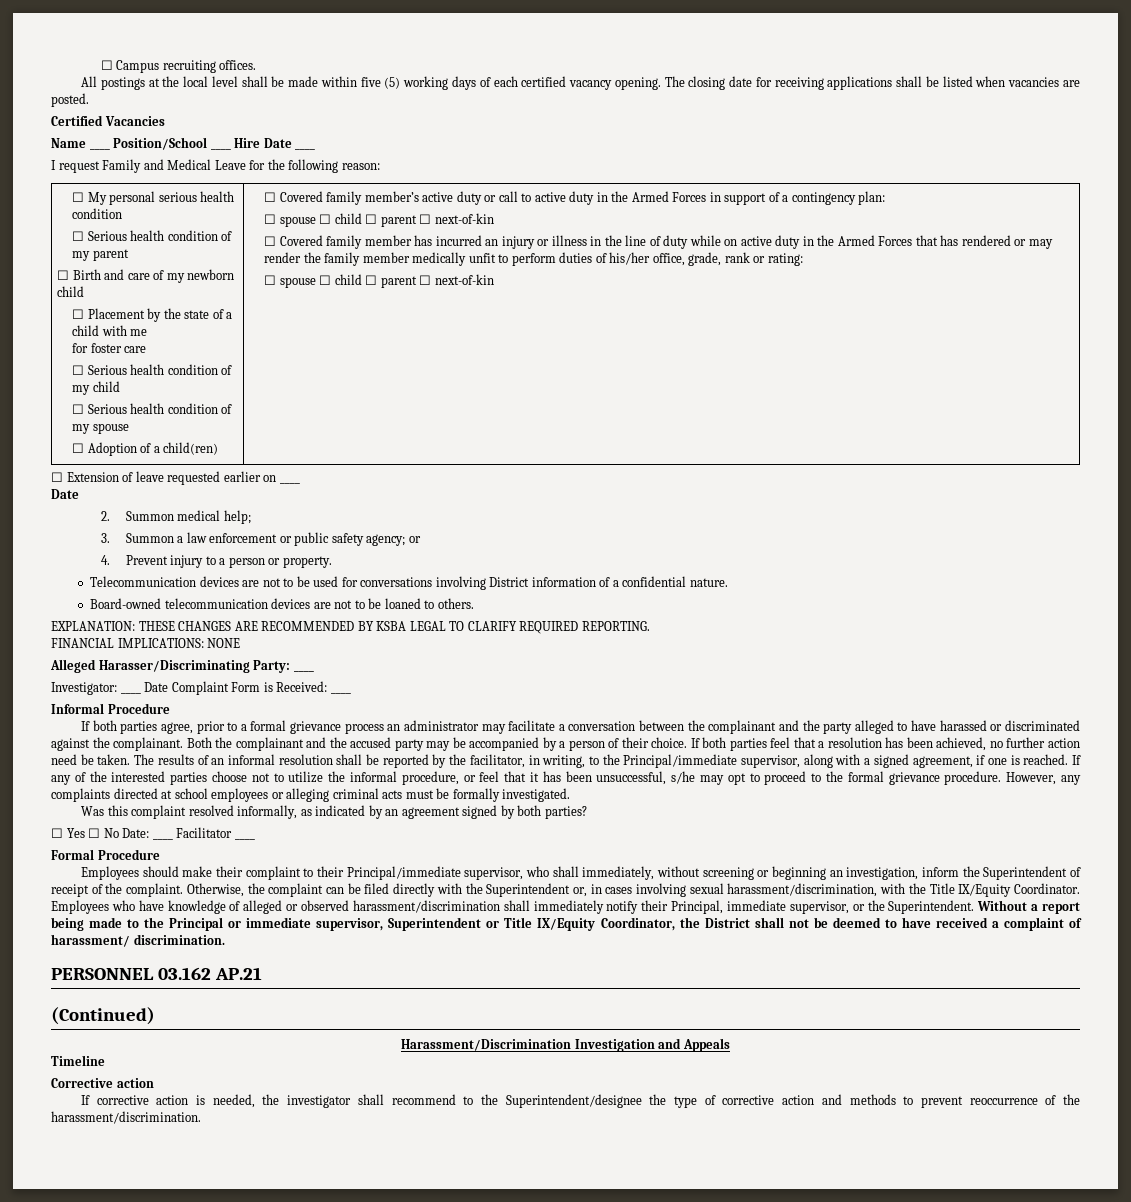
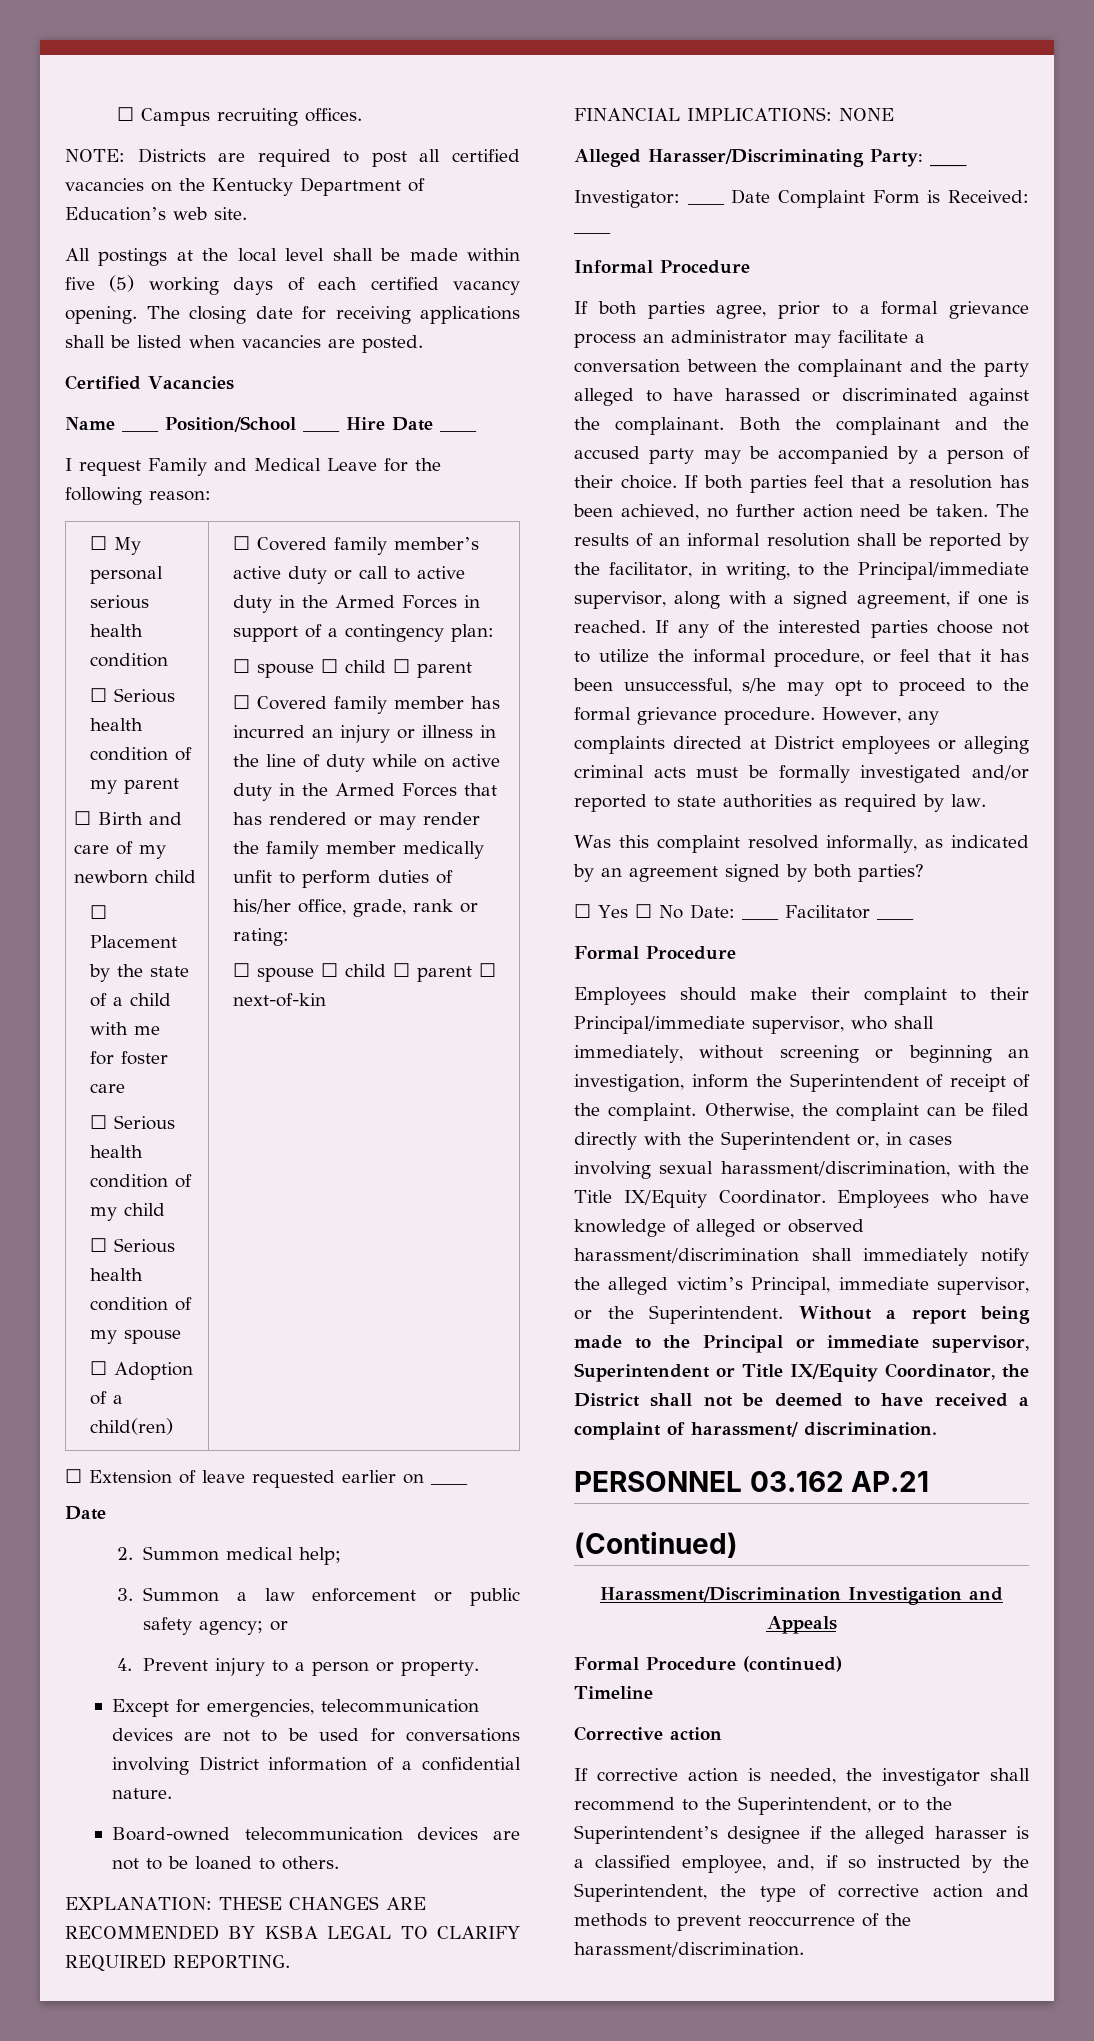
(257, 65) none -> [65,148,520,167] [65,177,425,196] [65,207,247,221] // NOTE: Districts are required to post all certified vacancies on the Kentucky Department of Education’s web site.
[419,213,494,224] ☐ next-of-kin -> (472, 670) none
[90,576,197,587] Telecommunication -> [111,1699,479,1717] Except for emergencies, telecommunication
[174,788,208,799] school -> [774,735,834,750] District
[502,788,571,802] investigated. -> [860,765,1029,783] [574,794,986,812] investigated and/or reported to state authorities as required by law.
[641,900,669,911] their -> [574,1277,743,1295] the alleged victim’s
(730, 1045) none -> [574,1656,842,1672] // Formal Procedure (continued)
[505,1094,642,1108] Superintendent/designee -> [738,1796,952,1815] [574,1825,1029,1844] [574,1855,1029,1873] [574,1883,707,1902] Superintendent, or to the Superintendent’s designee if the alleged harasser is a classified employee, and, if so instructed by the Superintendent,

